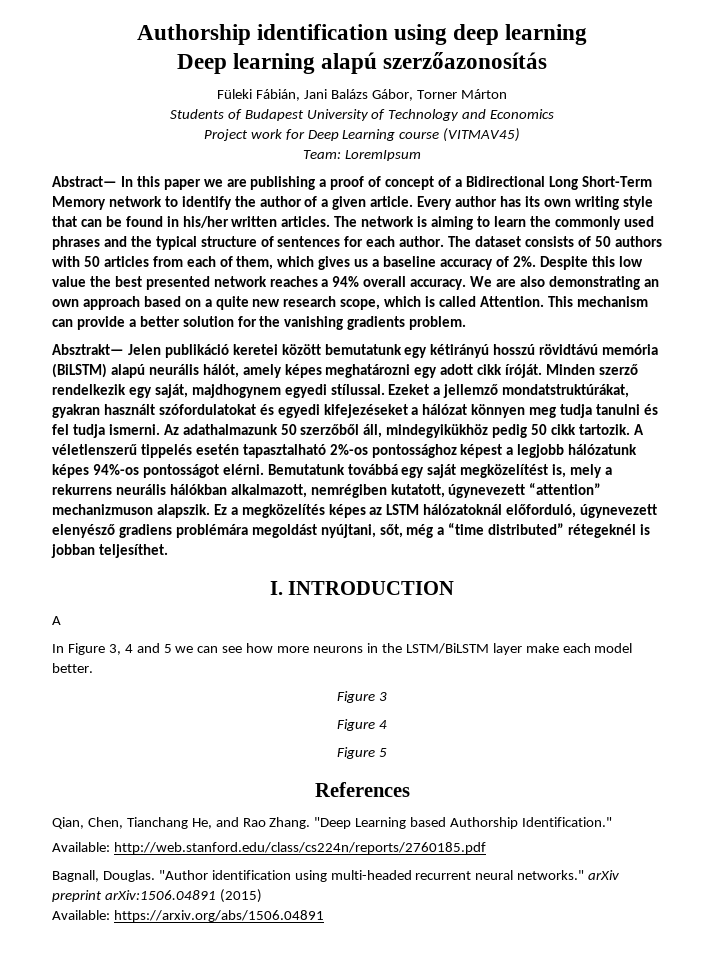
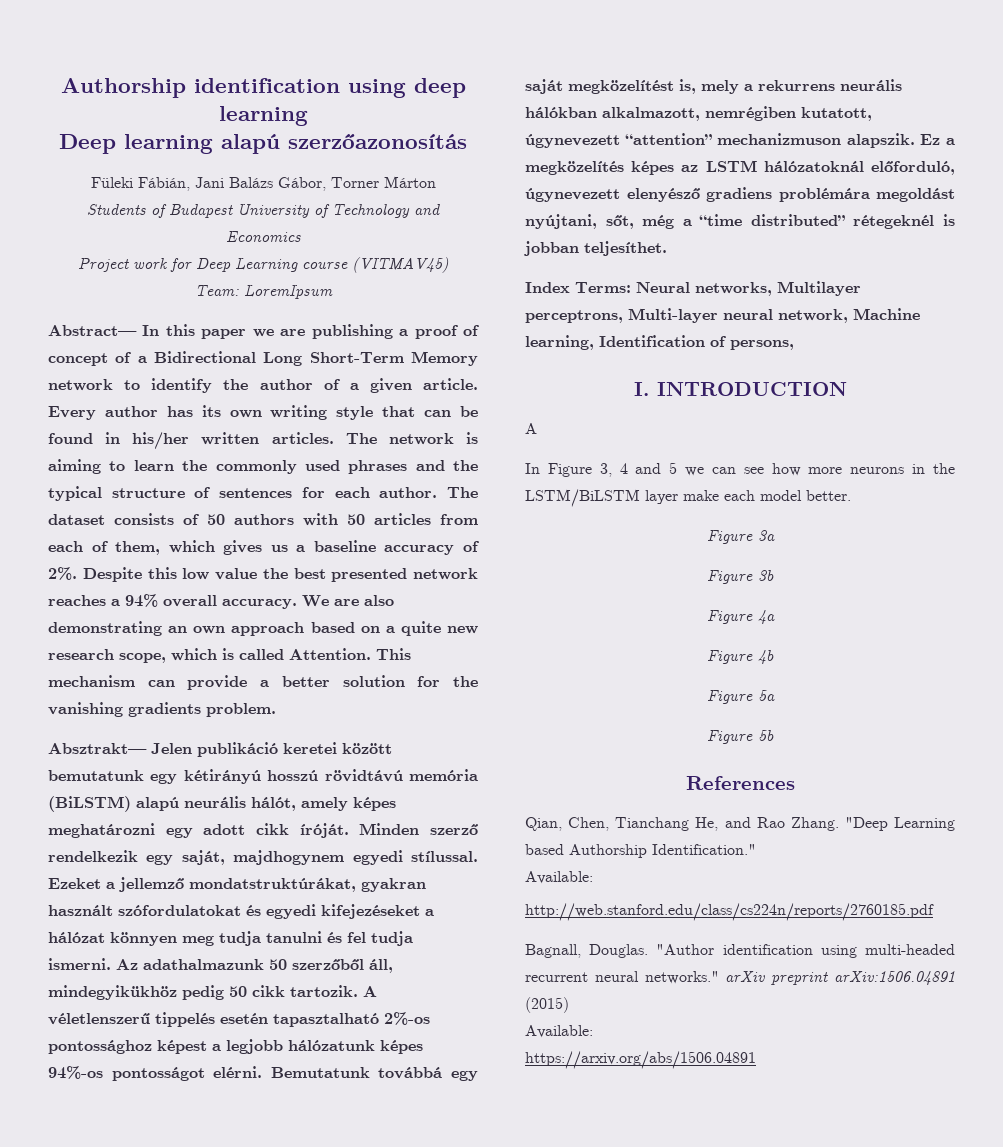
(168, 551) none -> [525,281,861,296] [525,308,920,323] [525,335,794,350] // Index Terms: Neural networks, Multilayer perceptrons, Multi-layer neural network, Machine learning, Identification of persons,
[378,692,387,701] [337,719,387,731] [337,747,387,759] 3 // Figure 4 // Figure 5 -> [757,530,775,541] [707,570,774,584] [706,610,775,624] [707,650,774,664] [706,690,775,704] [707,730,774,744] 3a // Figure 3b // Figure 4a // Figure 4b // Figure 5a // Figure 5b
(110, 847) none -> (593, 877) //
(110, 915) none -> (593, 1031) //

